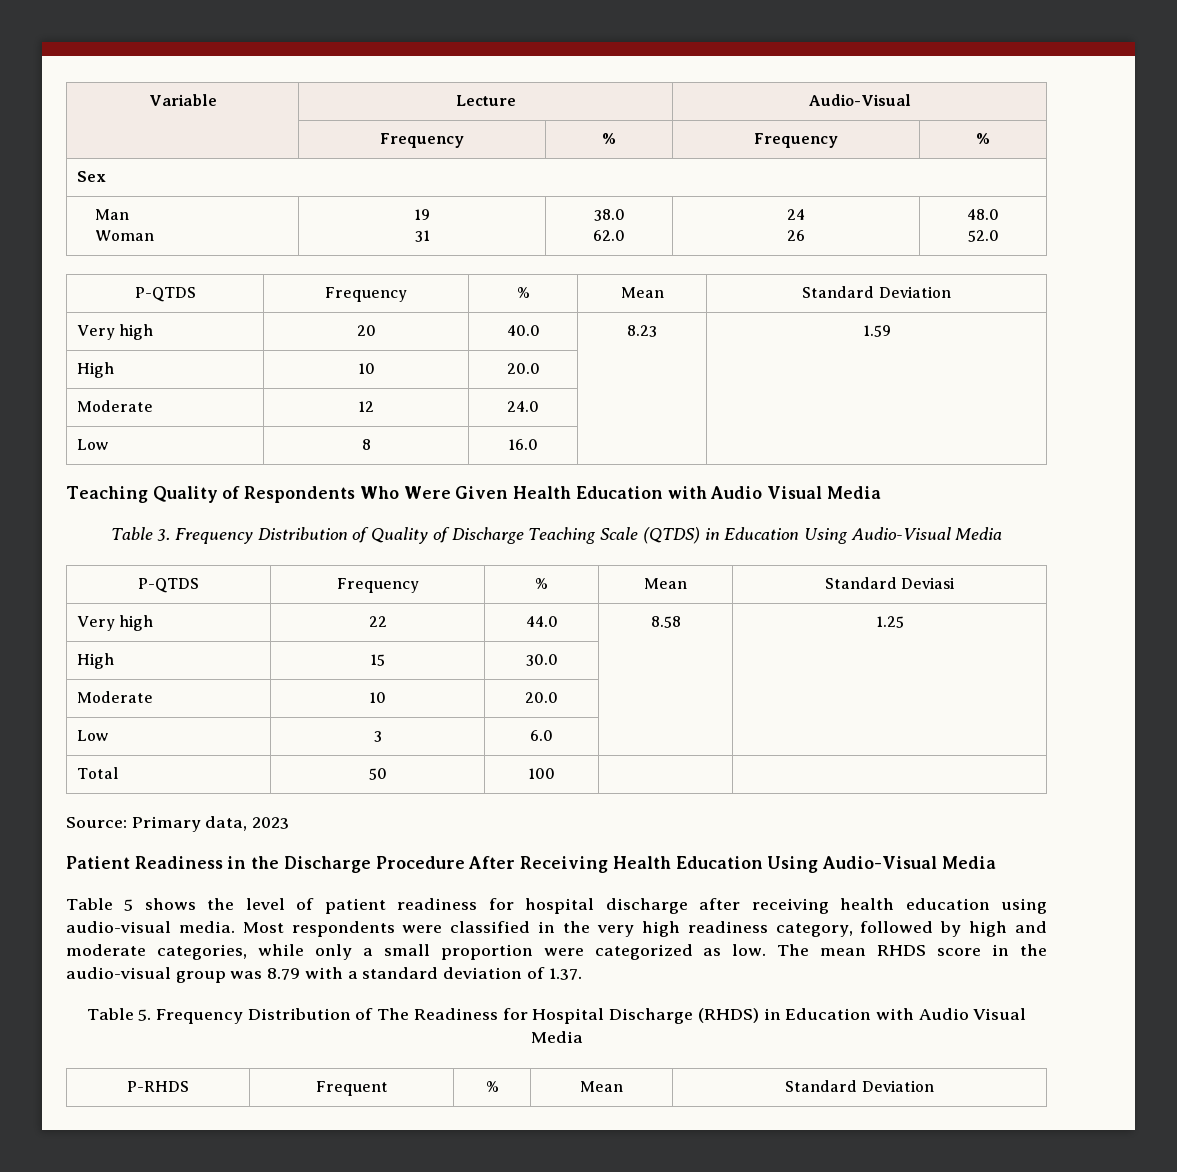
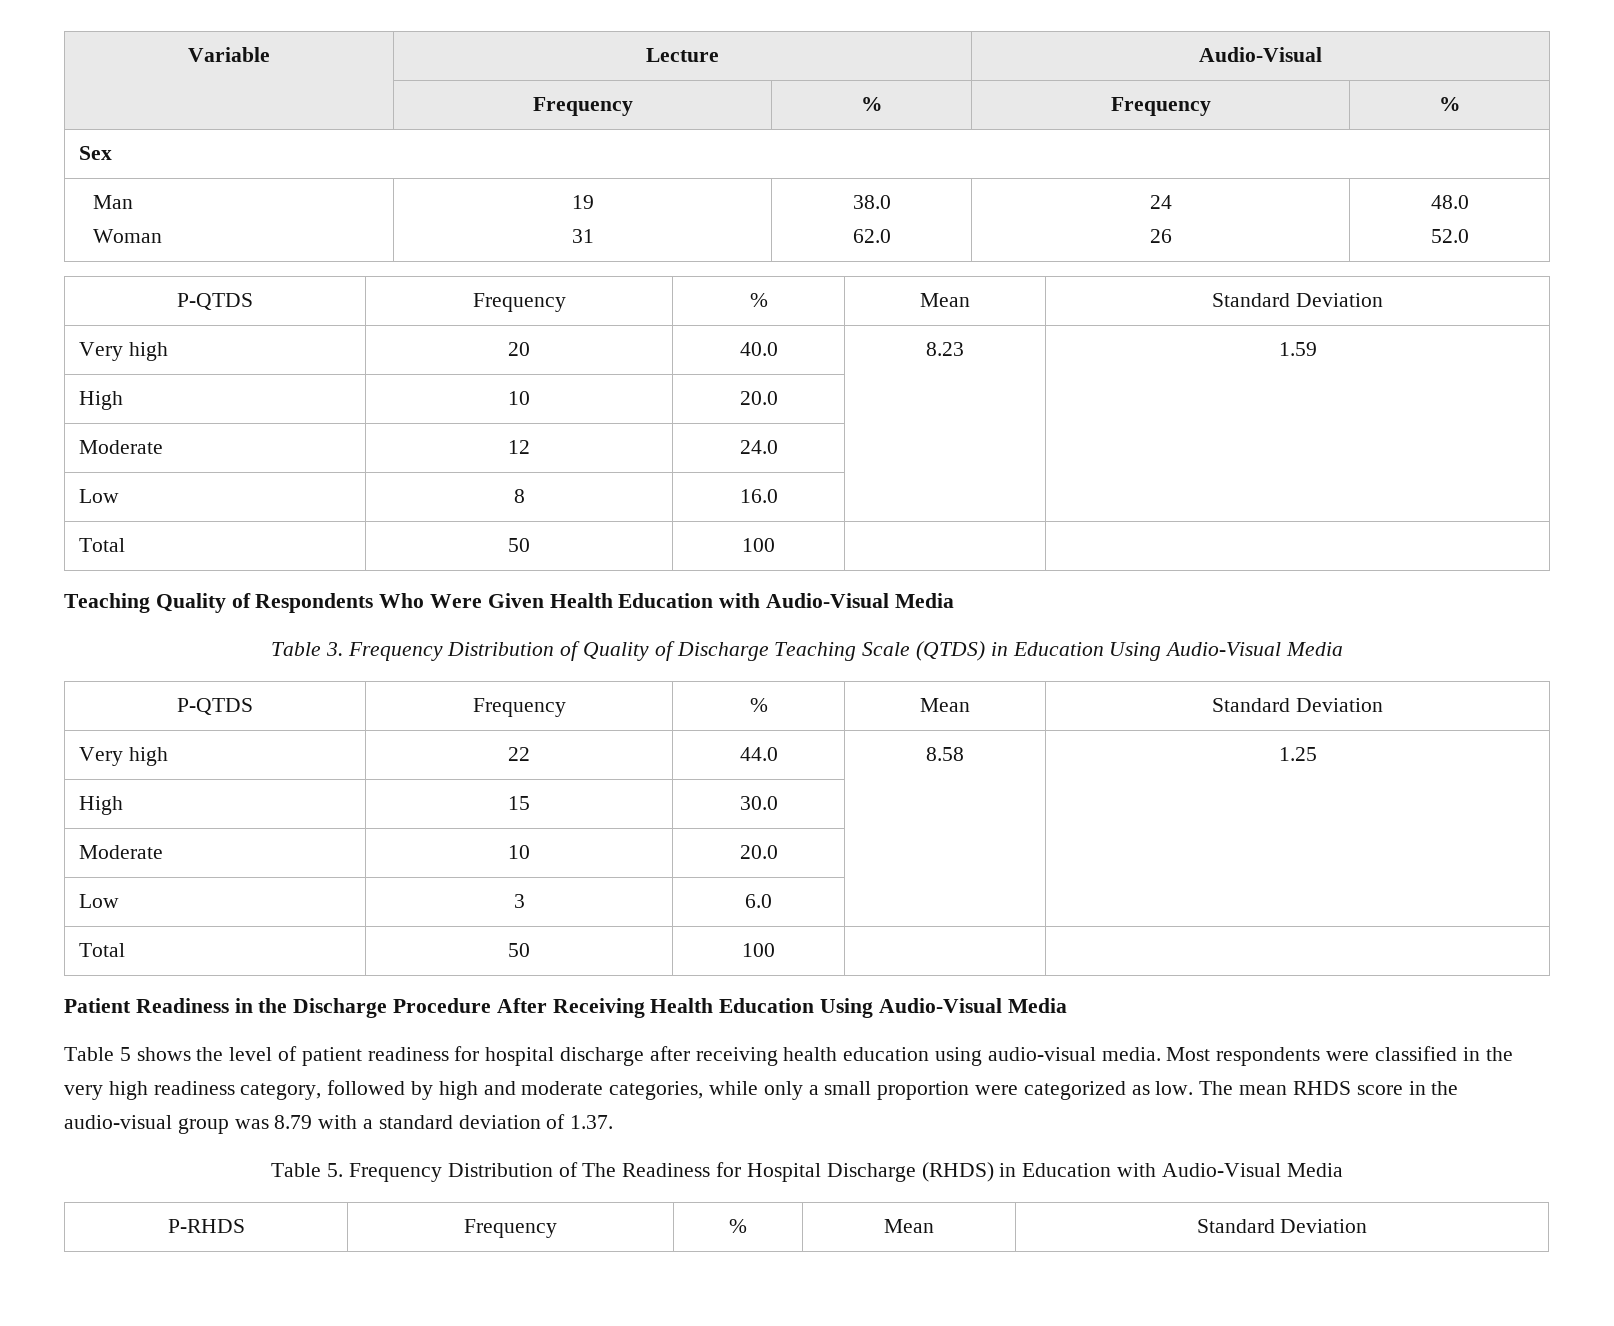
(538, 444) none -> [79,538,126,552] [508,538,530,552] [742,538,775,552] // Total | 50 | 100 | |
[710,486,822,499] Audio Visual -> [766,593,890,608] Audio-Visual
[901,577,956,589] Deviasi -> [1295,698,1383,712] Deviation
[66,816,290,832] // Source: Primary data, 2023 -> (775, 950) none
[918,1008,1027,1020] Audio Visual -> [1161,1163,1281,1177] Audio-Visual
[315,1081,388,1096] Frequent -> [464,1219,557,1238] Frequency

